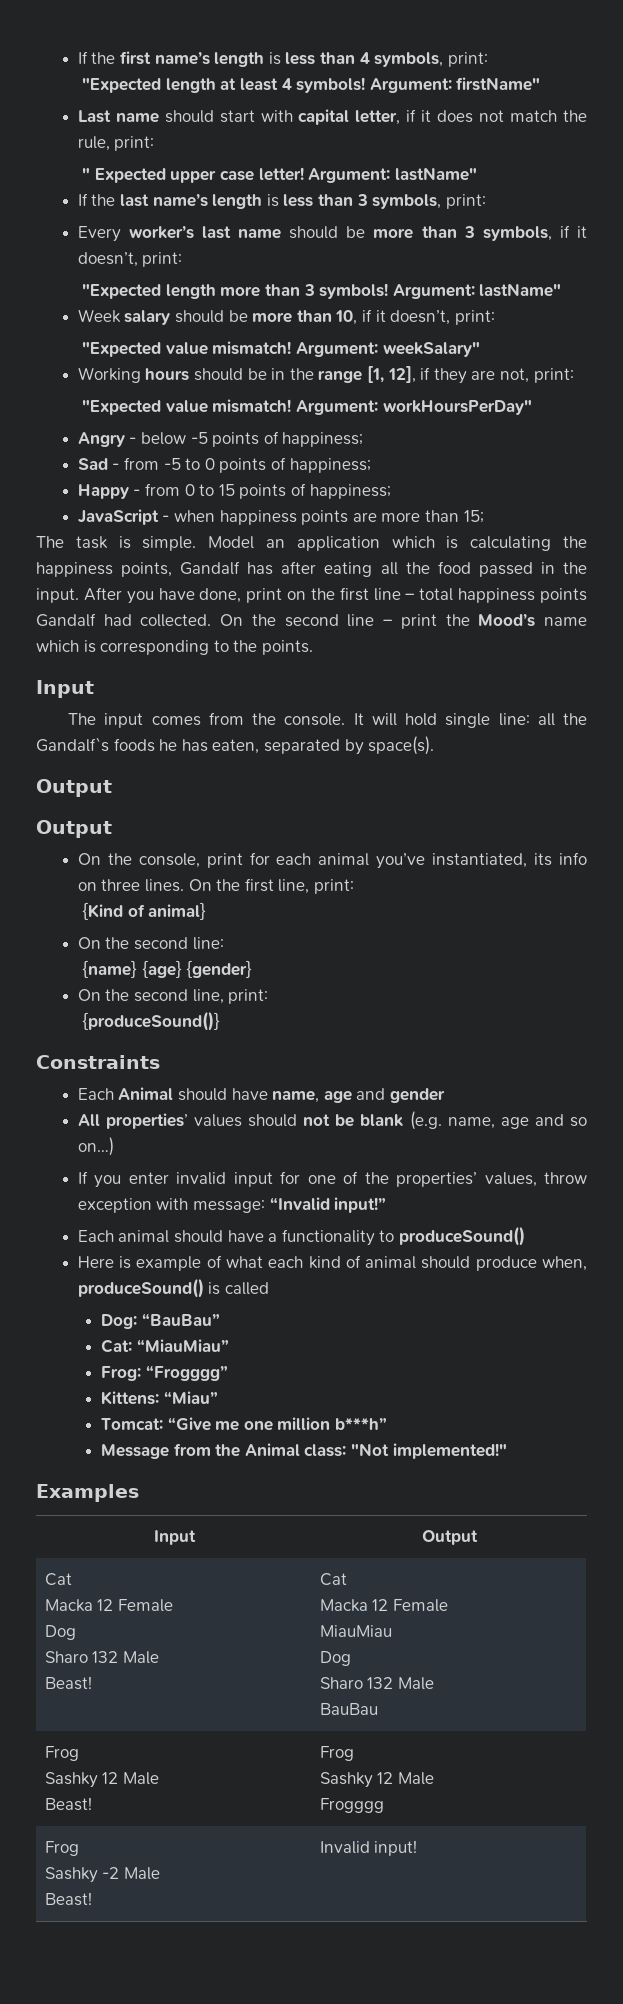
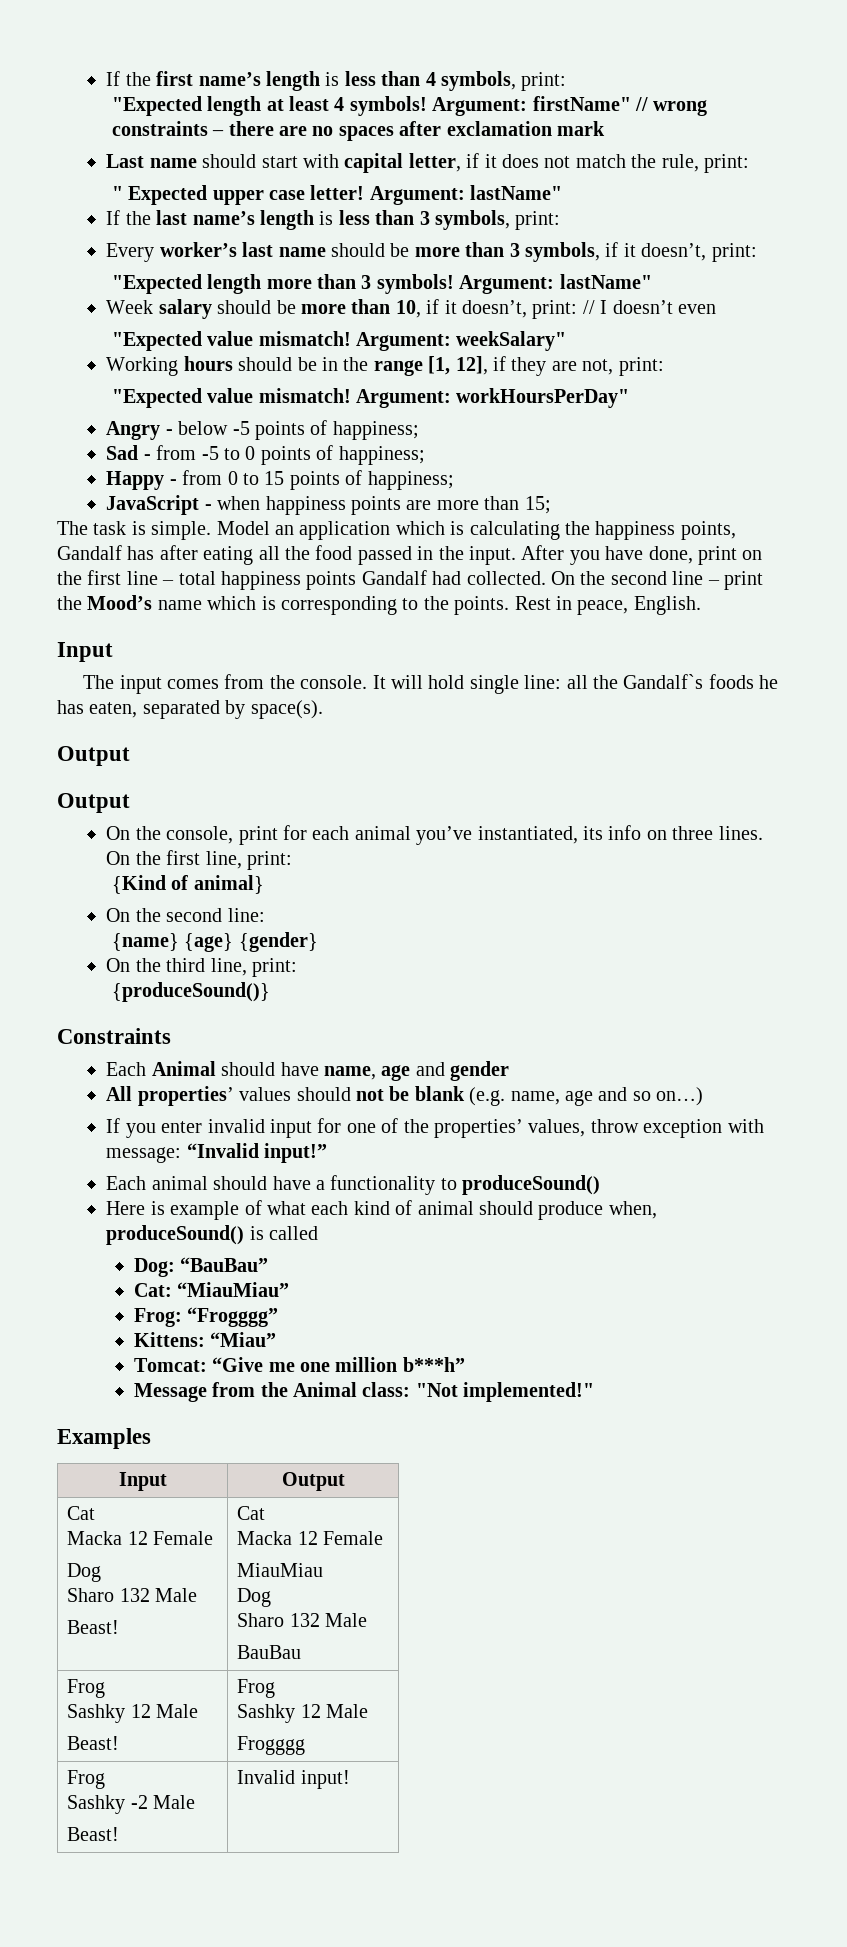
(541, 84) none -> [634,97,708,116] [111,121,605,141] // wrong constraints – there are no spaces after exclamation mark
(495, 317) none -> [582,300,716,314] // I doesn’t even
(313, 647) none -> [514,596,701,615] Rest in peace, English.
[134,989,189,1002] second -> [166,958,206,972] third

